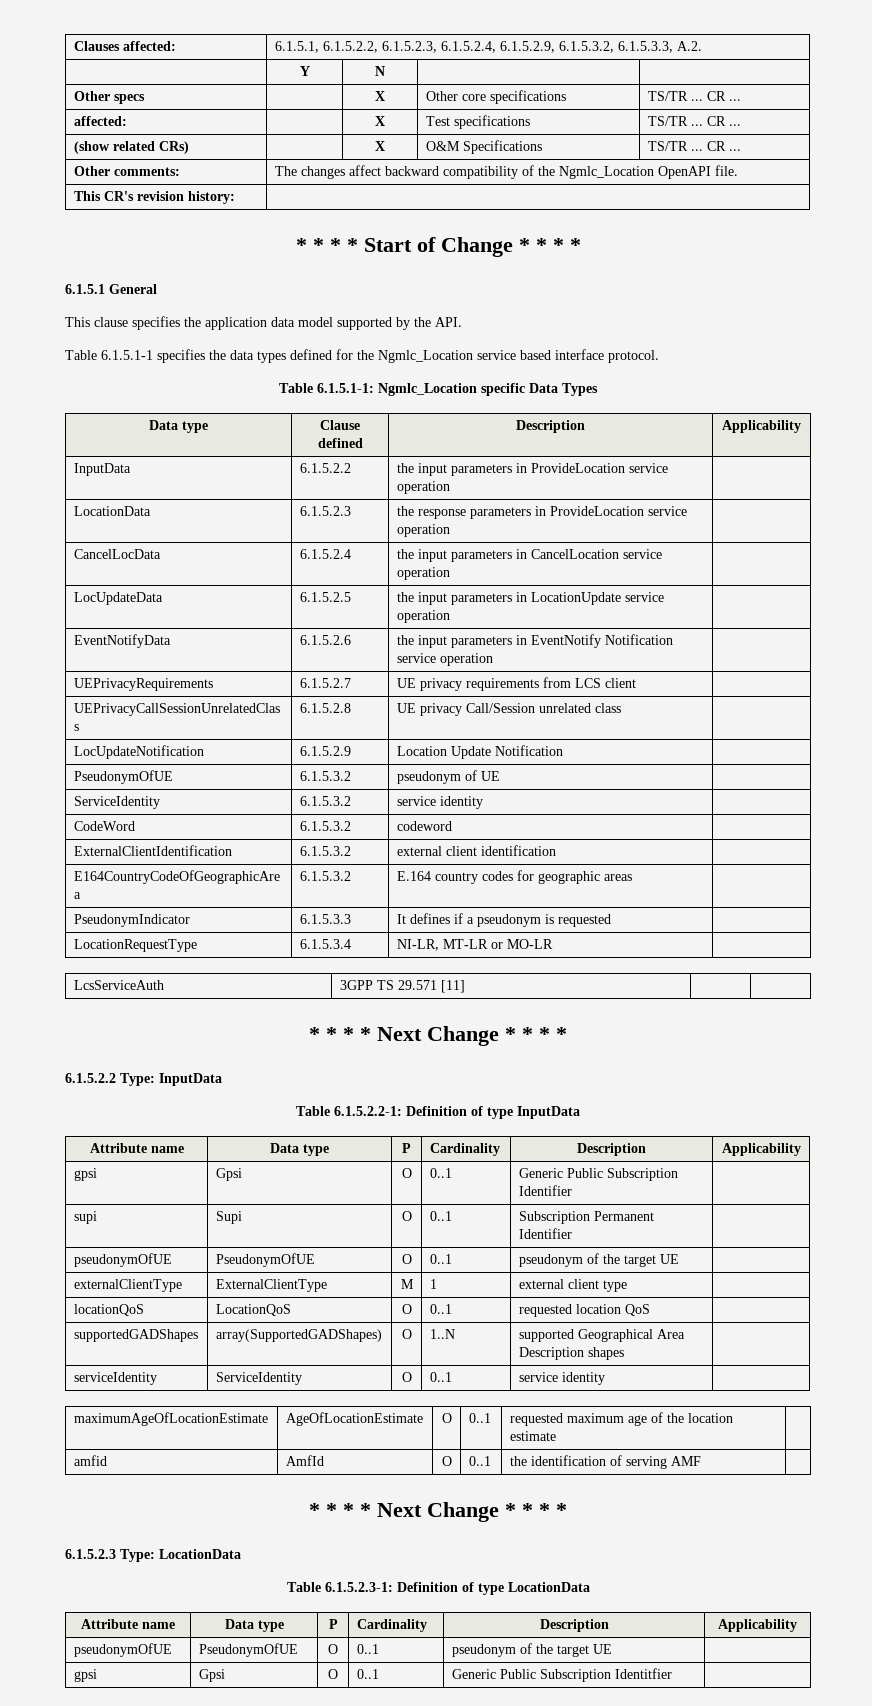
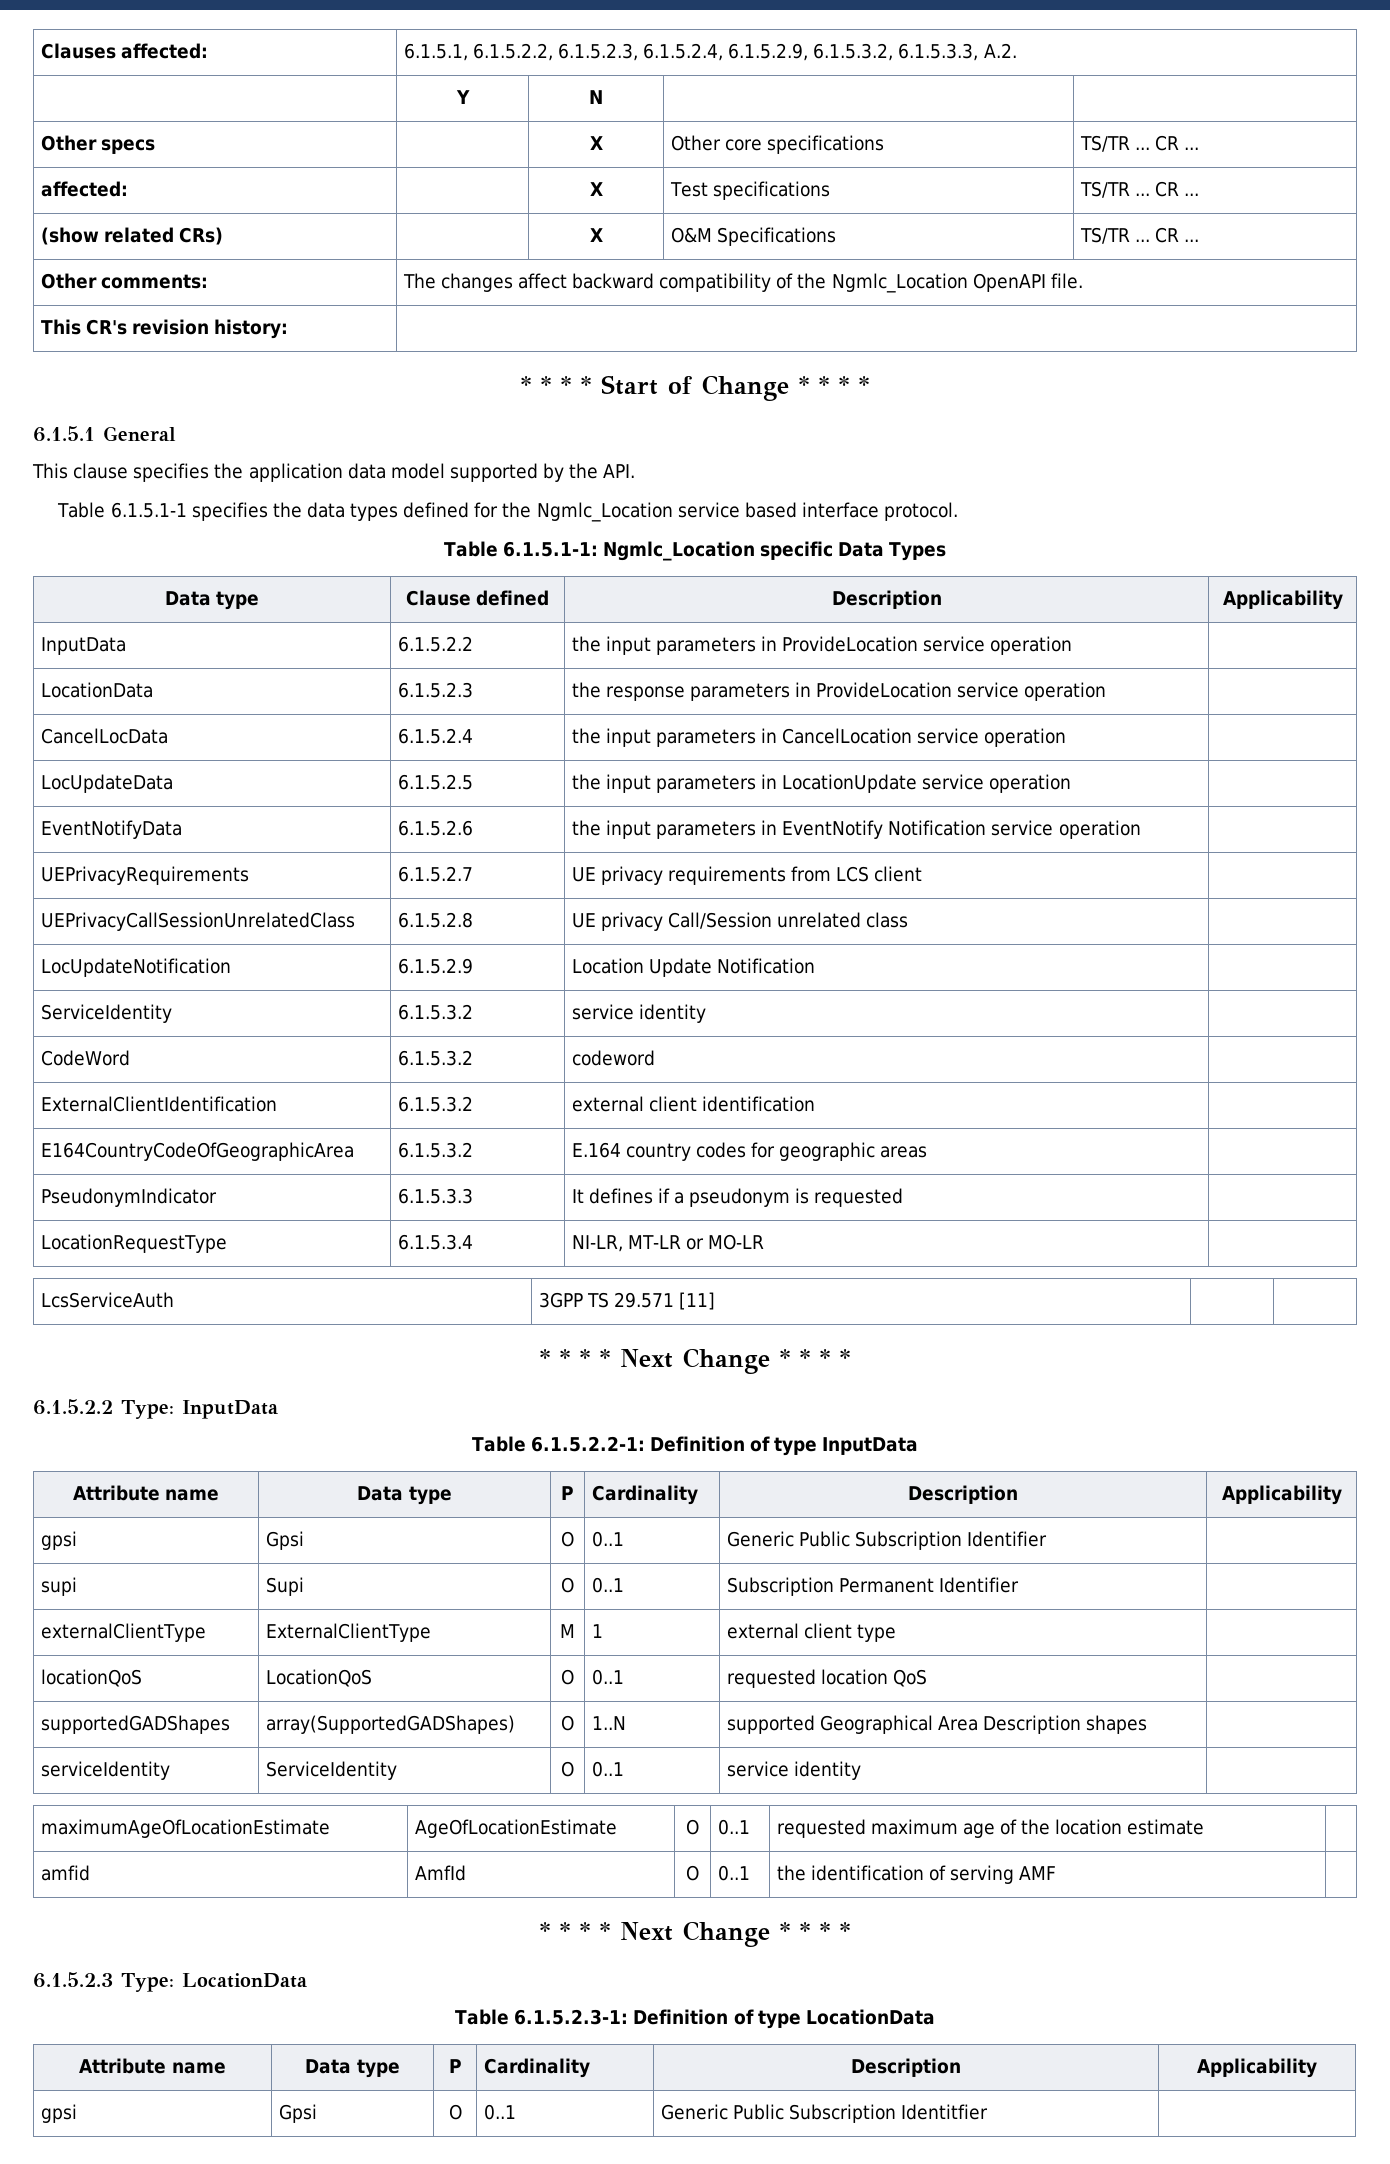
[73,770,173,784] [299,771,351,781] [396,770,500,784] // PseudonymOfUE | 6.1.5.3.2 | pseudonym of UE | -> (815, 966) none
[73,1253,172,1267] [215,1253,315,1267] [401,1254,412,1264] [429,1254,452,1264] [518,1253,679,1267] // pseudonymOfUE | PseudonymOfUE | O | 0..1 | pseudonym of the target UE | -> (1019, 1585) none
[73,1643,172,1657] [198,1643,298,1657] [328,1644,338,1654] [356,1644,379,1654] [451,1643,612,1657] // pseudonymOfUE | PseudonymOfUE | O | 0..1 | pseudonym of the target UE | -> (1317, 2068) none

